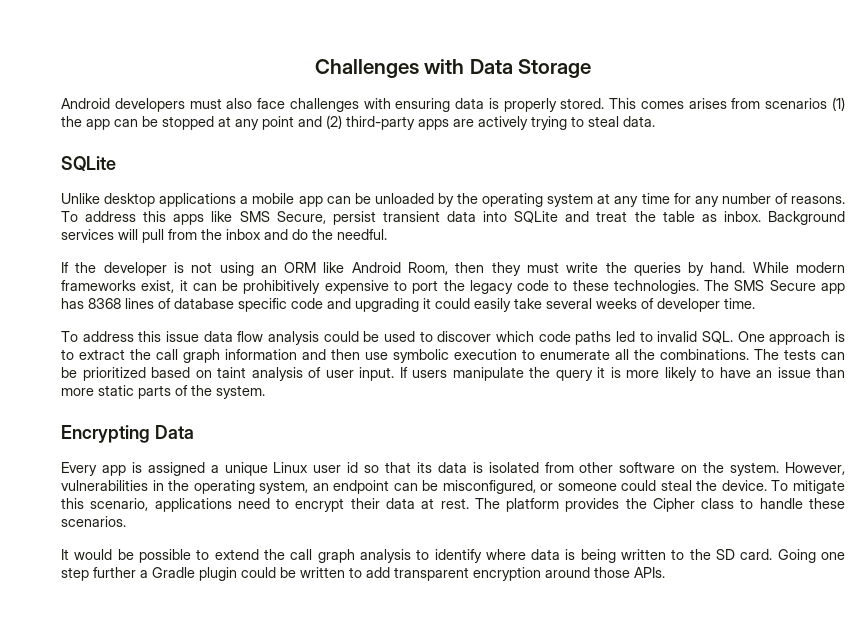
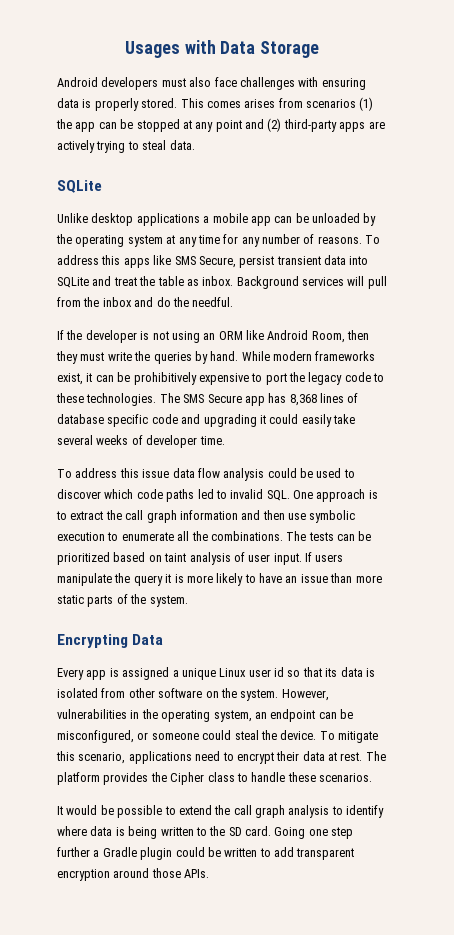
[314,59,419,78] Challenges -> [124,41,180,58] Usages
[88,298,121,309] 8368 -> [289,394,317,406] 8,368

